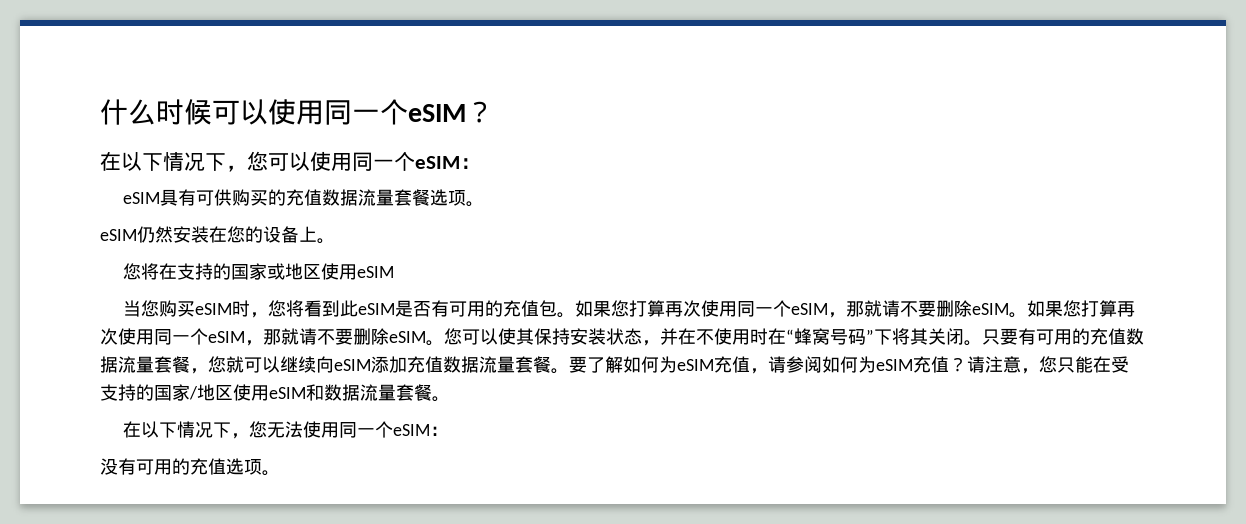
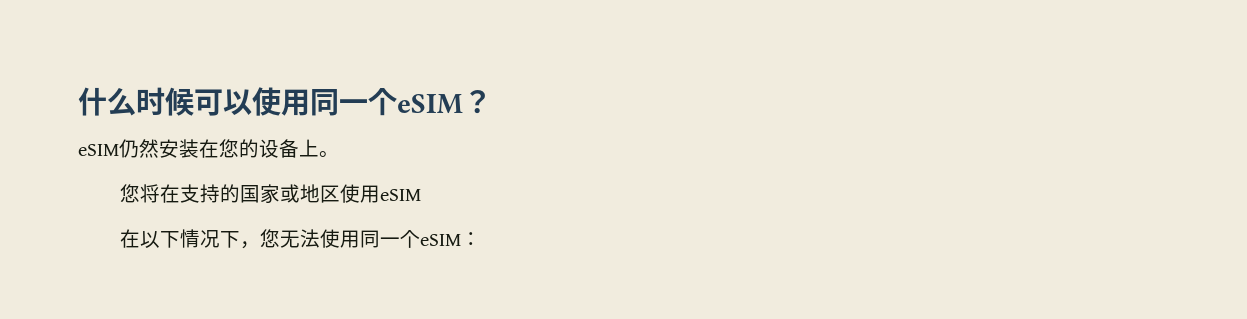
[100,151,481,172] [122,189,484,207] // 在以下情况下，您可以使用同一个eSIM： // eSIM具有可供购买的充值数据流量套餐选项。 -> (492, 102) none
[122,300,1135,318] [100,328,1144,346] [100,356,1129,374] [100,384,450,402] // 当您购买eSIM时，您将看到此eSIM是否有可用的充值包。如果您打算再次使用同一个eSIM，那就请不要删除eSIM。如果您打算再次使用同一个eSIM，那就请不要删除eSIM。您可以使其保持安装状态，并在不使用时在“蜂窝号码”下将其关闭。只要有可用的充值数据流量套餐，您就可以继续向eSIM添加充值数据流量套餐。要了解如何为eSIM充值，请参阅如何为eSIM充值？请注意，您只能在受支持的国家/地区使用eSIM和数据流量套餐。 -> (421, 195) none
[100,458,280,476] // 没有可用的充值选项。 -> (481, 239) none

